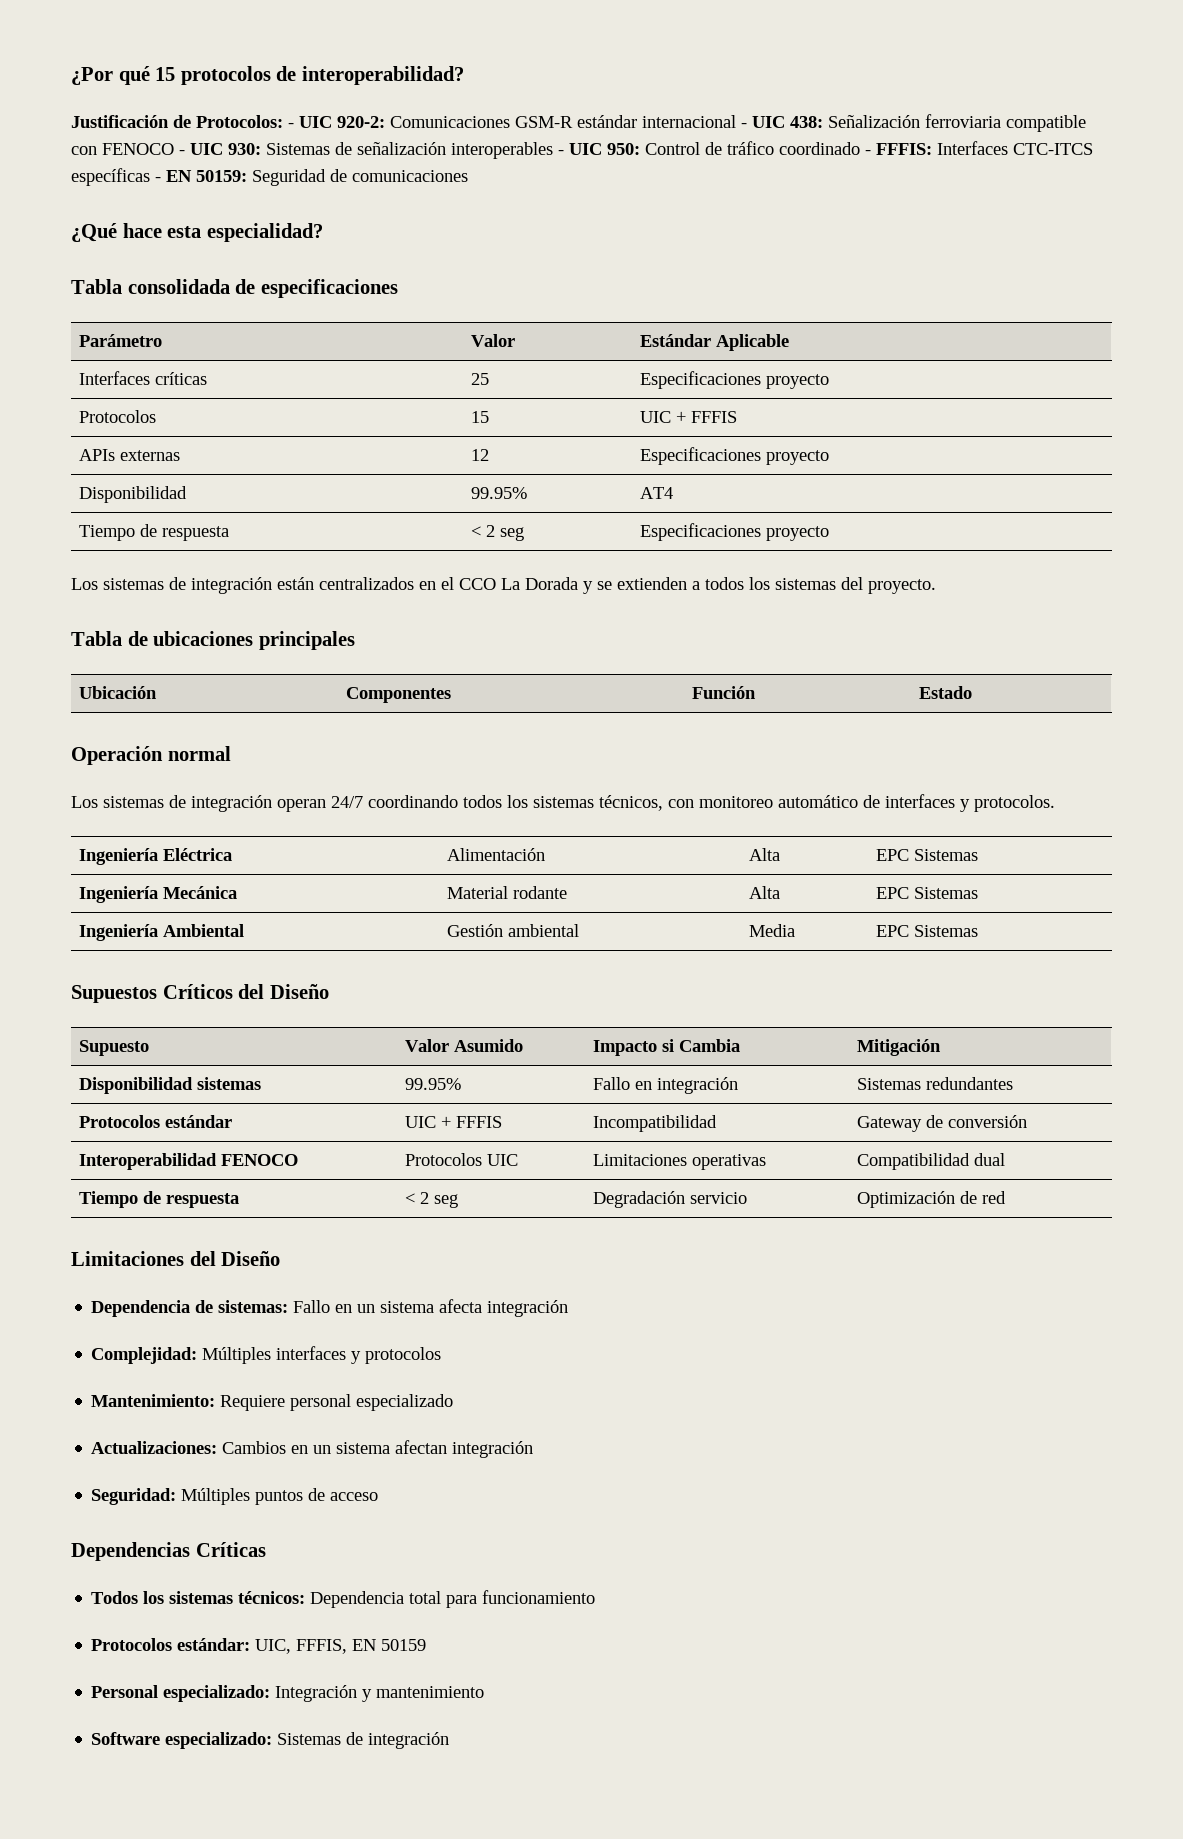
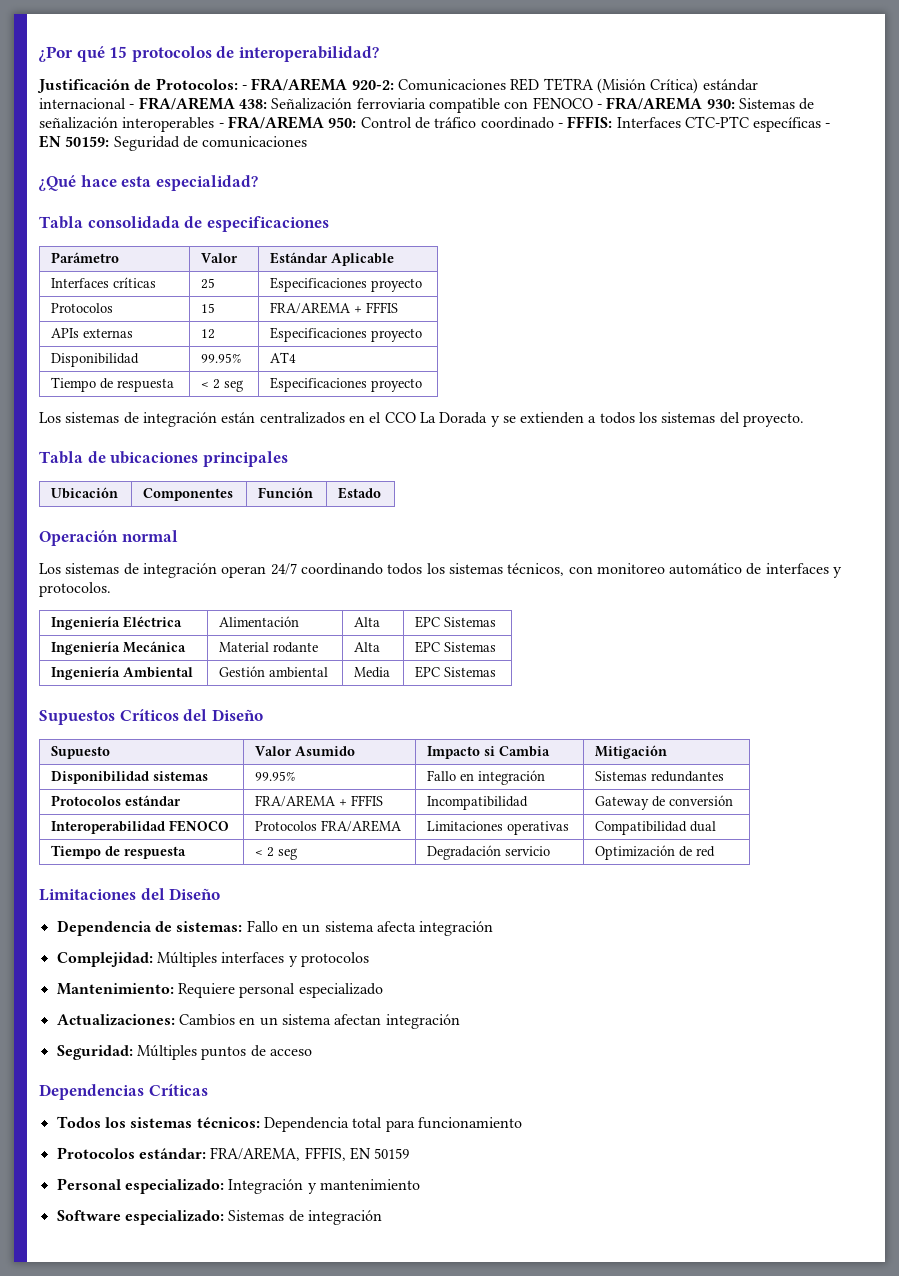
[299,116,332,128] UIC -> [251,78,348,91] FRA/AREMA
[515,116,573,128] GSM-R -> [510,78,699,94] RED TETRA (Misión Crítica)
[752,116,785,128] UIC -> [138,97,235,110] FRA/AREMA
[190,143,223,155] UIC -> [606,97,703,110] FRA/AREMA
[569,143,602,155] UIC -> [227,116,324,129] FRA/AREMA
[1013,143,1093,155] CTC-ITCS -> [684,116,749,128] CTC-PTC
[640,411,672,423] UIC -> [270,302,352,314] FRA/AREMA
[405,1116,437,1128] UIC -> [255,795,337,807] FRA/AREMA
[487,1154,519,1166] UIC -> [321,820,403,832] FRA/AREMA
[255,1639,292,1654] UIC, -> [210,1147,301,1161] FRA/AREMA,

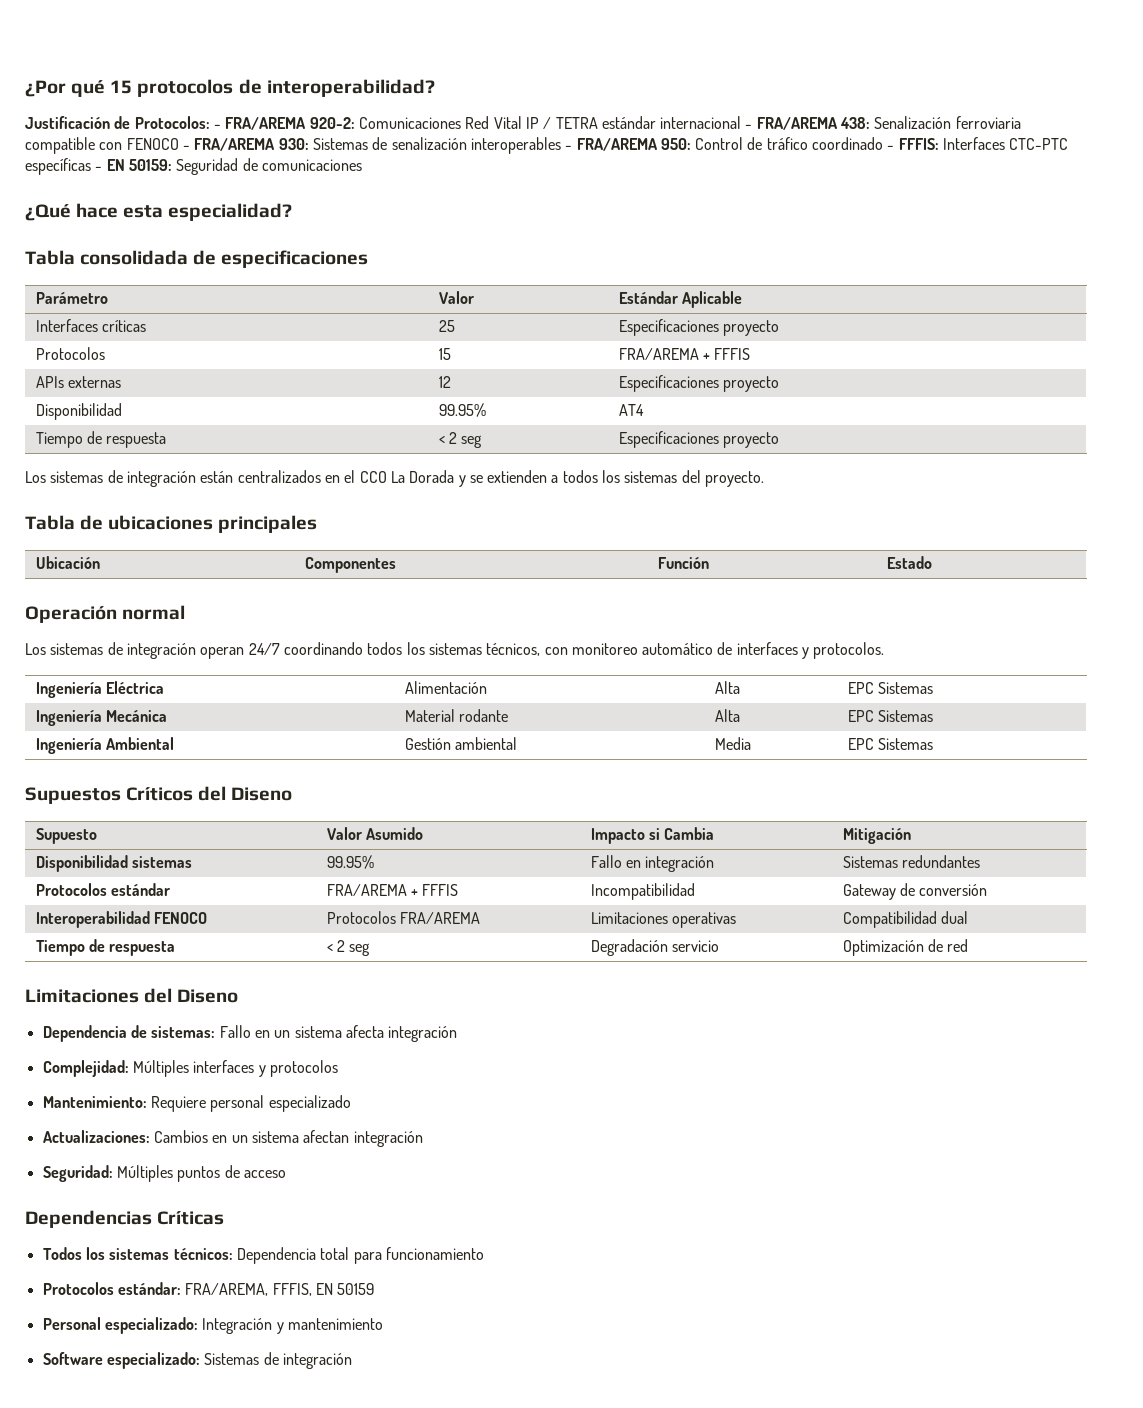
[510,78,699,94] RED TETRA (Misión Crítica) -> [465,116,598,129] Red Vital IP / TETRA
[271,98,353,110] Señalización -> [874,116,952,129] Senalización
[39,117,118,129] señalización -> [391,137,467,150] senalización
[211,709,263,721] Diseño -> [231,787,293,801] Diseno
[169,888,221,900] Diseño -> [177,989,239,1003] Diseno

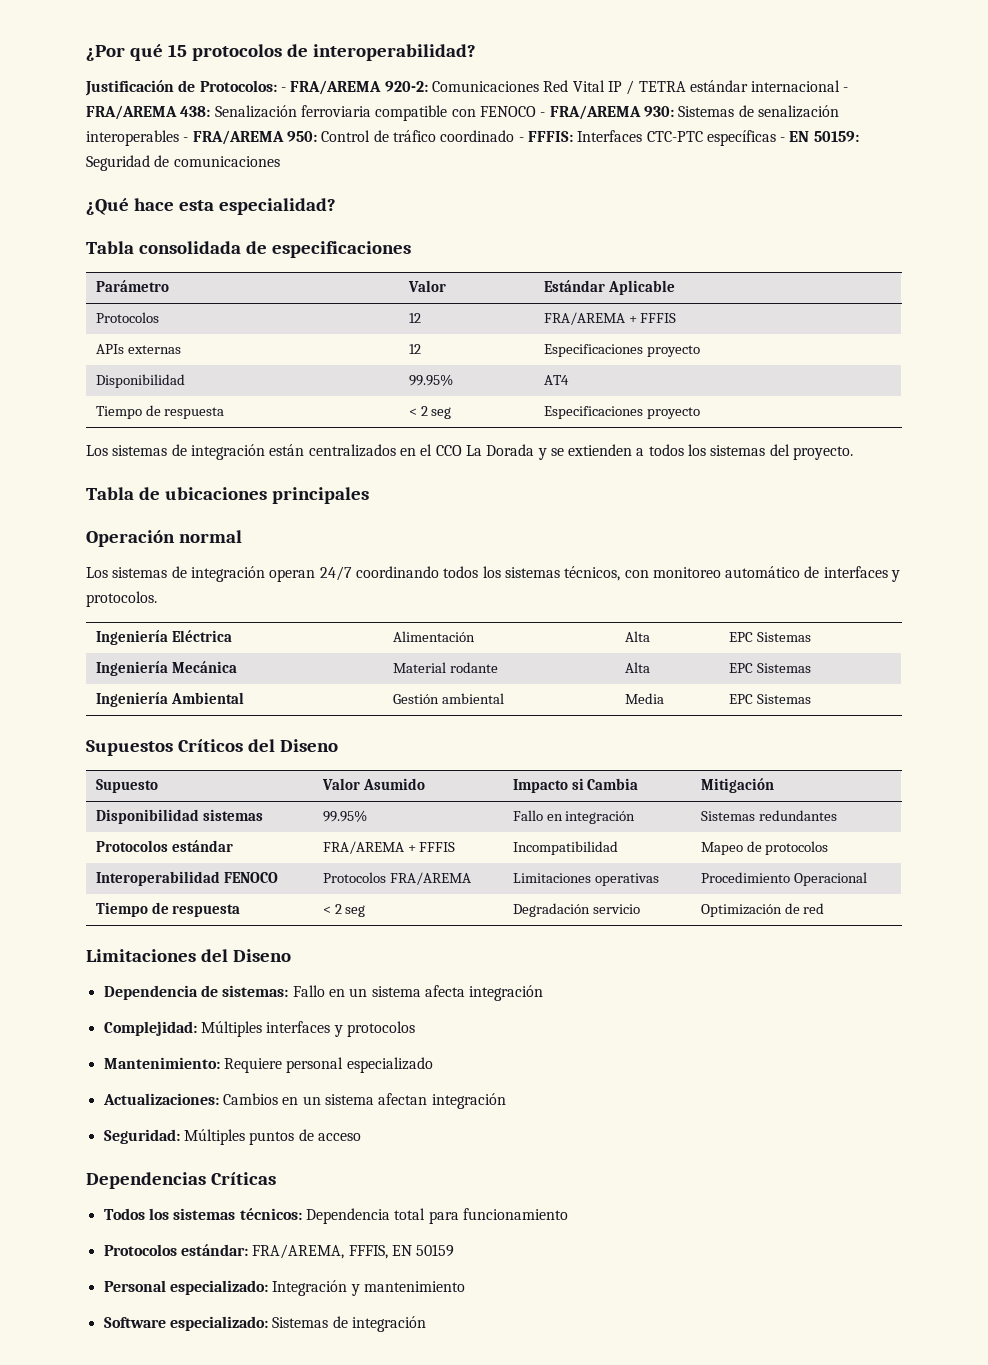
[35,319,146,332] [438,320,455,332] [618,319,779,336] // Interfaces críticas | 25 | Especificaciones proyecto -> (675, 287) none
[438,348,451,360] 15 -> [408,313,421,323] 12
[35,556,100,569] [304,557,396,573] [657,557,709,569] [886,556,932,569] // Ubicación | Componentes | Función | Estado -> (369, 495) none
[842,883,988,900] Gateway de conversión -> [700,841,829,855] Mapeo de protocolos
[842,911,968,928] Compatibilidad dual -> [700,872,867,886] Procedimiento Operacional

